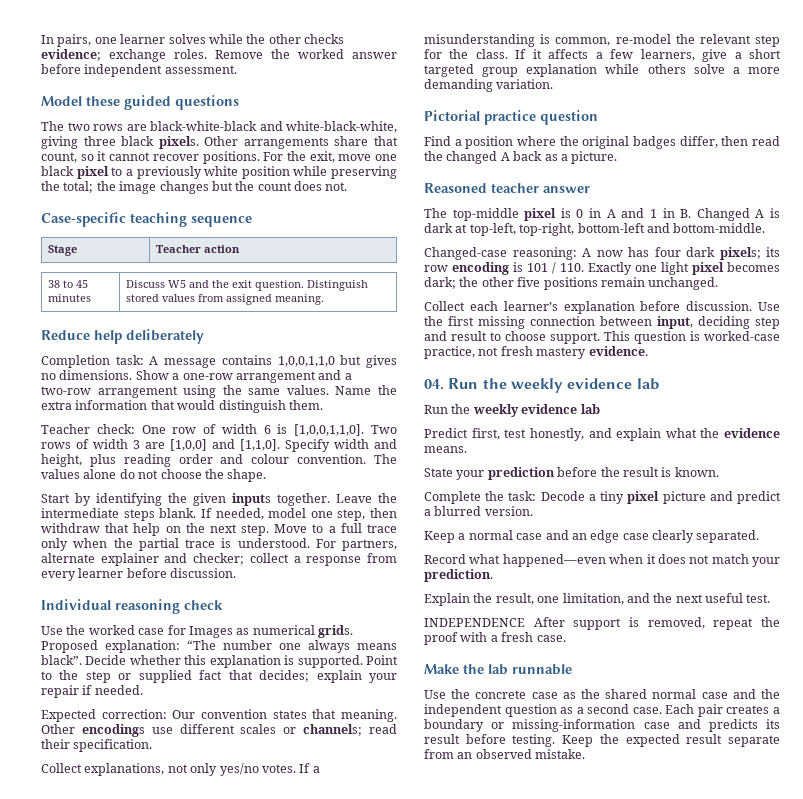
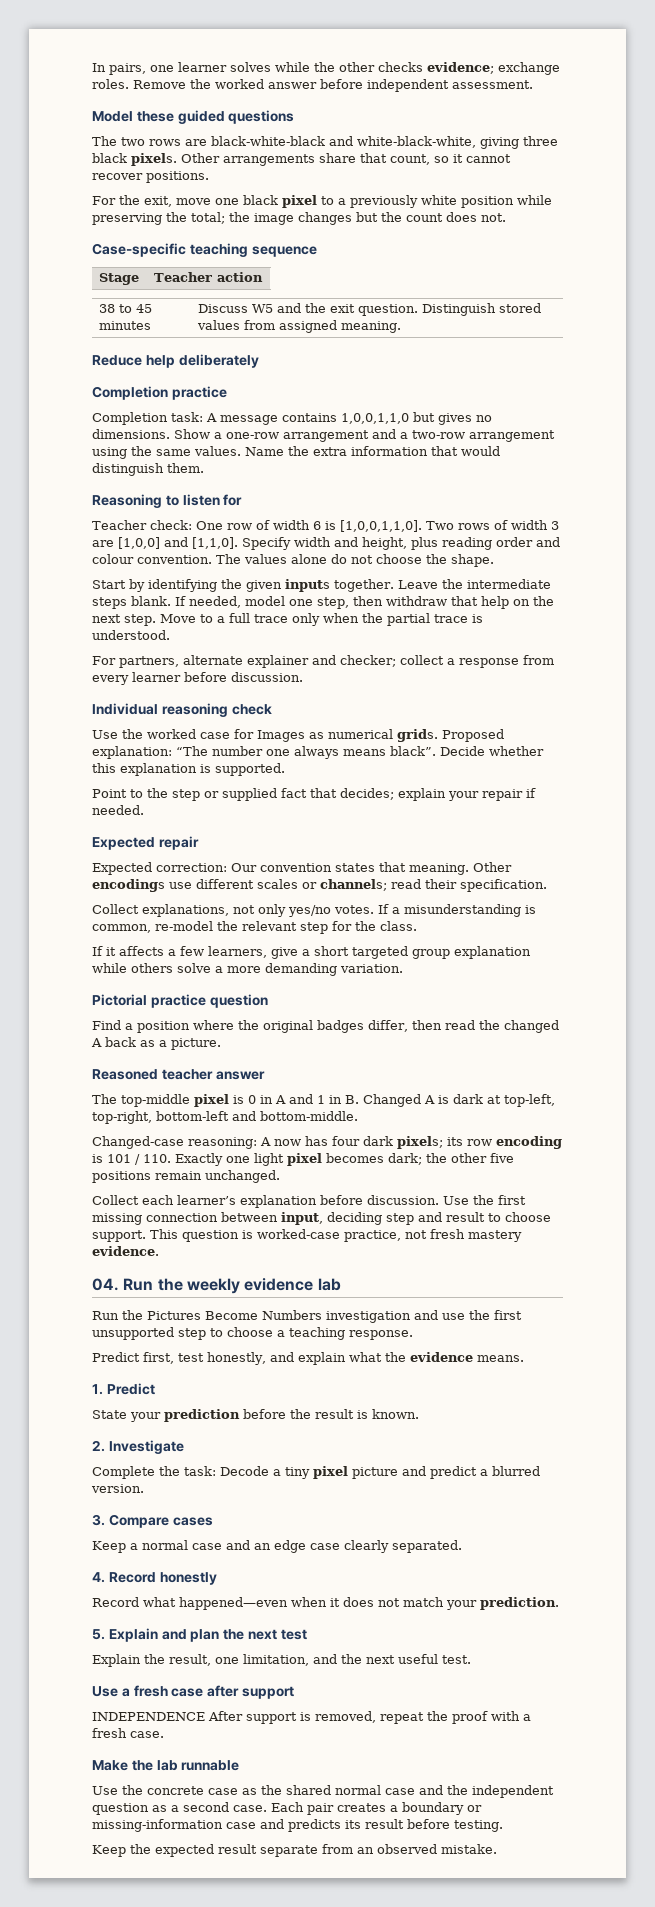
(260, 157) none -> (209, 177) //
(204, 336) none -> [92,386,227,400] // Completion practice
(323, 405) none -> [92,494,243,508] // Reasoning to listen for
(310, 543) none -> (170, 635) //
(363, 661) none -> (285, 769) //
(143, 690) none -> [92,836,199,850] // Expected repair
(508, 54) none -> (417, 926) //
[472,404,600,417] weekly evidence lab -> [147,1310,522,1323] [92,1327,413,1340] Pictures Become Numbers investigation and use the first unsupported step to choose a teaching response.
(467, 449) none -> [92,1383,155,1395] // 1. Predict
(719, 472) none -> [92,1440,184,1454] // 2. Investigate
(533, 511) none -> [92,1514,213,1528] // 3. Compare cases
(760, 536) none -> [92,1572,217,1585] // 4. Record honestly
(493, 575) none -> [92,1628,307,1642] // 5. Explain and plan the next test
(771, 598) none -> [92,1685,294,1699] // Use a fresh case after support
(556, 740) none -> (503, 1826) //

